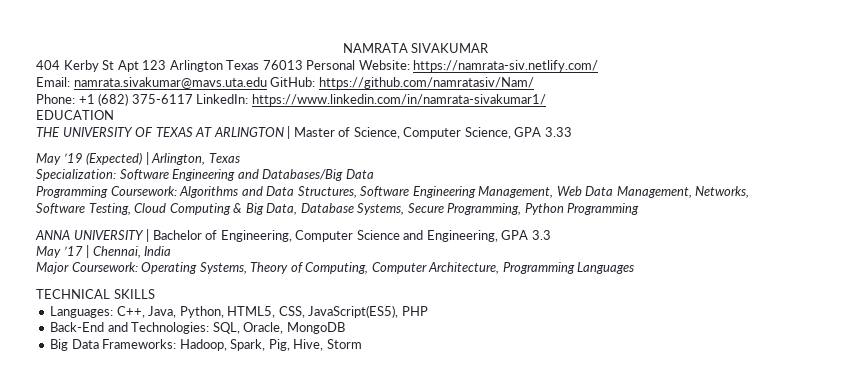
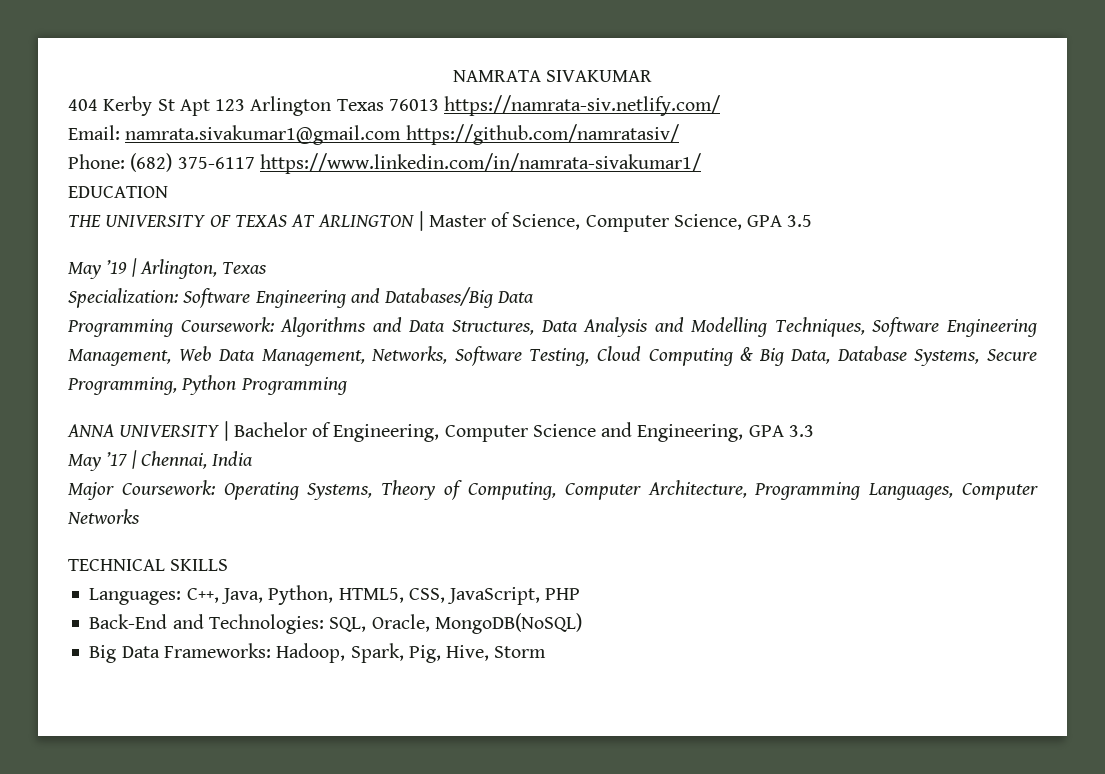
[306,60,410,70] Personal Website: -> (439, 105) none
[73,77,534,89] namrata.sivakumar@mavs.uta.edu GitHub: https://github.com/namratasiv/Nam/ -> [125,124,679,145] namrata.sivakumar1@gmail.com https://github.com/namratasiv/
[78,94,95,104] +1 -> (125, 161) none
[196,94,249,104] LinkedIn: -> (255, 163) none
[544,127,572,137] 3.33 -> [787,215,813,227] 3.5
[86,152,143,165] (Expected) -> (128, 267) none
(357, 192) none -> [540,317,865,337] Data Analysis and Modelling Techniques,
[577,262,635,274] Languages -> [868,483,1039,500] [67,509,140,524] Languages, Computer Networks
[308,305,399,318] JavaScript(ES5), -> [447,587,541,605] JavaScript,
[286,322,345,334] MongoDB -> [434,613,582,634] MongoDB(NoSQL)

